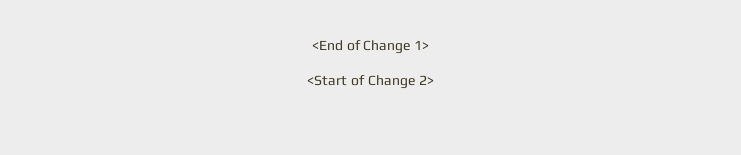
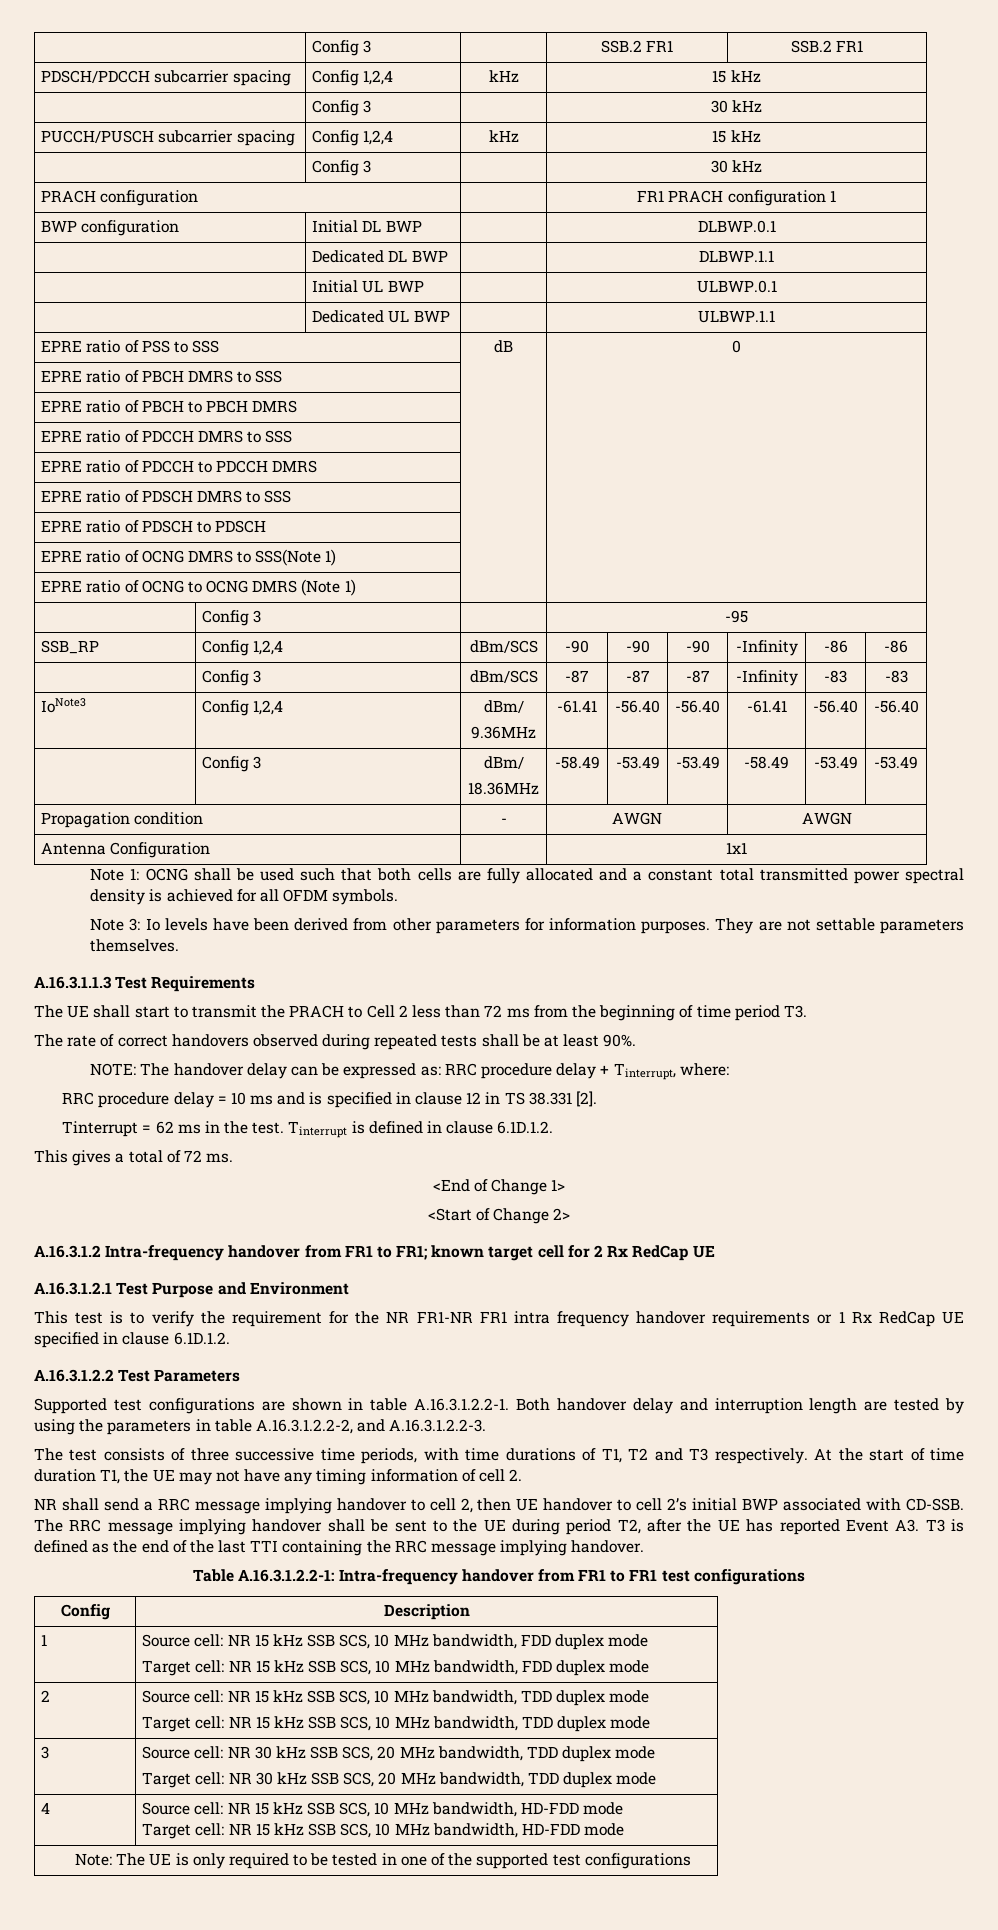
(311, 45) none -> [312,40,372,56] [600,40,674,53] [790,40,864,53] [41,70,291,86] [312,70,394,86] [488,70,519,82] [712,70,761,83] [312,100,372,116] [710,100,763,113] [41,130,295,146] [312,130,394,146] [488,130,519,142] [712,130,761,143] [312,160,372,176] [710,160,763,173] [41,190,199,206] [637,190,836,206] [41,220,180,236] [312,220,422,233] [697,220,776,233] [312,250,448,263] [699,250,774,262] [312,280,424,293] [696,280,777,293] [312,310,450,323] [698,310,775,323] [41,340,220,353] [494,340,513,353] [732,340,741,353] [41,370,283,383] [41,400,298,413] [41,430,293,443] [41,460,318,473] [41,490,292,503] [41,520,267,533] [41,549,337,566] [41,579,356,596] [202,610,262,626] [725,610,748,623] [41,640,100,654] [202,640,284,656] [469,640,538,653] [565,640,589,653] [625,640,650,653] [685,640,710,653] [735,640,798,656] [823,640,848,653] [884,640,908,653] [202,670,262,686] [469,670,538,683] [565,670,589,683] [625,670,650,683] [685,670,710,683] [735,670,798,686] [824,670,847,683] [884,670,908,683] [41,698,87,713] [202,700,284,716] [483,700,524,713] [471,726,536,739] [557,700,597,713] [615,700,660,713] [675,700,720,713] [746,700,787,713] [813,700,858,713] [873,700,919,713] [202,756,262,772] [483,756,524,769] [468,782,539,795] [554,756,600,769] [615,756,660,769] [675,756,720,769] [744,756,789,769] [813,756,858,769] [874,756,918,769] [41,812,204,828] [500,818,507,824] [612,812,662,825] [802,812,852,825] [41,842,211,858] [726,842,747,854] [90,868,964,884] [90,889,399,905] [90,918,965,934] [90,939,180,952] [34,976,256,992] [34,1005,807,1021] [34,1034,637,1050] [90,1063,729,1080] [62,1091,597,1108] [62,1121,554,1138] [34,1150,234,1166] | Config 3 | | SSB.2 FR1 | SSB.2 FR1 // PDSCH/PDCCH subcarrier spacing | Config 1,2,4 | kHz | 15 kHz // | Config 3 | | 30 kHz // PUCCH/PUSCH subcarrier spacing | Config 1,2,4 | kHz | 15 kHz // | Config 3 | | 30 kHz // PRACH configuration | | FR1 PRACH configuration 1 // BWP configuration | Initial DL BWP | | DLBWP.0.1 // | Dedicated DL BWP | | DLBWP.1.1 // | Initial UL BWP | | ULBWP.0.1 // | Dedicated UL BWP | | ULBWP.1.1 // EPRE ratio of PSS to SSS | dB | 0 // EPRE ratio of PBCH DMRS to SSS | | // EPRE ratio of PBCH to PBCH DMRS | | // EPRE ratio of PDCCH DMRS to SSS | | // EPRE ratio of PDCCH to PDCCH DMRS | | // EPRE ratio of PDSCH DMRS to SSS | | // EPRE ratio of PDSCH to PDSCH | | // EPRE ratio of OCNG DMRS to SSS(Note 1) | | // EPRE ratio of OCNG to OCNG DMRS (Note 1) | | // | Config 3 | | -95 // SSB_RP | Config 1,2,4 | dBm/SCS | -90 | -90 | -90 | -Infinity | -86 | -86 // | Config 3 | dBm/SCS | -87 | -87 | -87 | -Infinity | -83 | -83 // IoNote3 | Config 1,2,4 | dBm/ // 9.36MHz | -61.41 | -56.40 | -56.40 | -61.41 | -56.40 | -56.40 // | Config 3 | dBm/ // 18.36MHz | -58.49 | -53.49 | -53.49 | -58.49 | -53.49 | -53.49 // Propagation condition | - | AWGN | AWGN // Antenna Configuration | | 1x1 // Note 1: OCNG shall be used such that both cells are fully allocated and a constant total transmitted power spectral density is achieved for all OFDM symbols. // Note 3: Io levels have been derived from other parameters for information purposes. They are not settable parameters themselves. // A.16.3.1.1.3 Test Requirements // The UE shall start to transmit the PRACH to Cell 2 less than 72 ms from the beginning of time period T3. // The rate of correct handovers observed during repeated tests shall be at least 90%. // NOTE: The handover delay can be expressed as: RRC procedure delay + Tinterrupt, where: // RRC procedure delay = 10 ms and is specified in clause 12 in TS 38.331 [2]. // Tinterrupt = 62 ms in the test. Tinterrupt is defined in clause 6.1D.1.2. // This gives a total of 72 ms. //
(434, 80) none -> [34,1245,715,1261] [34,1282,349,1298] [34,1311,964,1327] [34,1332,230,1348] [34,1369,241,1382] [34,1398,964,1414] [34,1419,487,1435] [34,1448,965,1464] [34,1469,523,1485] [34,1498,965,1514] [34,1519,965,1535] [34,1540,645,1556] [193,1569,805,1585] [60,1604,110,1620] [383,1604,470,1620] [41,1634,48,1646] [142,1634,649,1650] [142,1660,650,1676] [41,1690,51,1702] [142,1690,650,1706] [142,1716,651,1732] [41,1746,50,1759] [142,1746,656,1762] [142,1772,657,1788] [41,1802,51,1814] [142,1802,624,1817] [142,1823,625,1839] [74,1853,691,1869] // A.16.3.1.2 Intra-frequency handover from FR1 to FR1; known target cell for 2 Rx RedCap UE // A.16.3.1.2.1 Test Purpose and Environment // This test is to verify the requirement for the NR FR1-NR FR1 intra frequency handover requirements or 1 Rx RedCap UE specified in clause 6.1D.1.2. // A.16.3.1.2.2 Test Parameters // Supported test configurations are shown in table A.16.3.1.2.2-1. Both handover delay and interruption length are tested by using the parameters in table A.16.3.1.2.2-2, and A.16.3.1.2.2-3. // The test consists of three successive time periods, with time durations of T1, T2 and T3 respectively. At the start of time duration T1, the UE may not have any timing information of cell 2. // NR shall send a RRC message implying handover to cell 2, then UE handover to cell 2’s initial BWP associated with CD-SSB. The RRC message implying handover shall be sent to the UE during period T2, after the UE has reported Event A3. T3 is defined as the end of the last TTI containing the RRC message implying handover. // Table A.16.3.1.2.2-1: Intra-frequency handover from FR1 to FR1 test configurations // Config | Description // 1 | Source cell: NR 15 kHz SSB SCS, 10 MHz bandwidth, FDD duplex mode // Target cell: NR 15 kHz SSB SCS, 10 MHz bandwidth, FDD duplex mode // 2 | Source cell: NR 15 kHz SSB SCS, 10 MHz bandwidth, TDD duplex mode // Target cell: NR 15 kHz SSB SCS, 10 MHz bandwidth, TDD duplex mode // 3 | Source cell: NR 30 kHz SSB SCS, 20 MHz bandwidth, TDD duplex mode // Target cell: NR 30 kHz SSB SCS, 20 MHz bandwidth, TDD duplex mode // 4 | Source cell: NR 15 kHz SSB SCS, 10 MHz bandwidth, HD-FDD mode // Target cell: NR 15 kHz SSB SCS, 10 MHz bandwidth, HD-FDD mode // Note: The UE is only required to be tested in one of the supported test configurations

